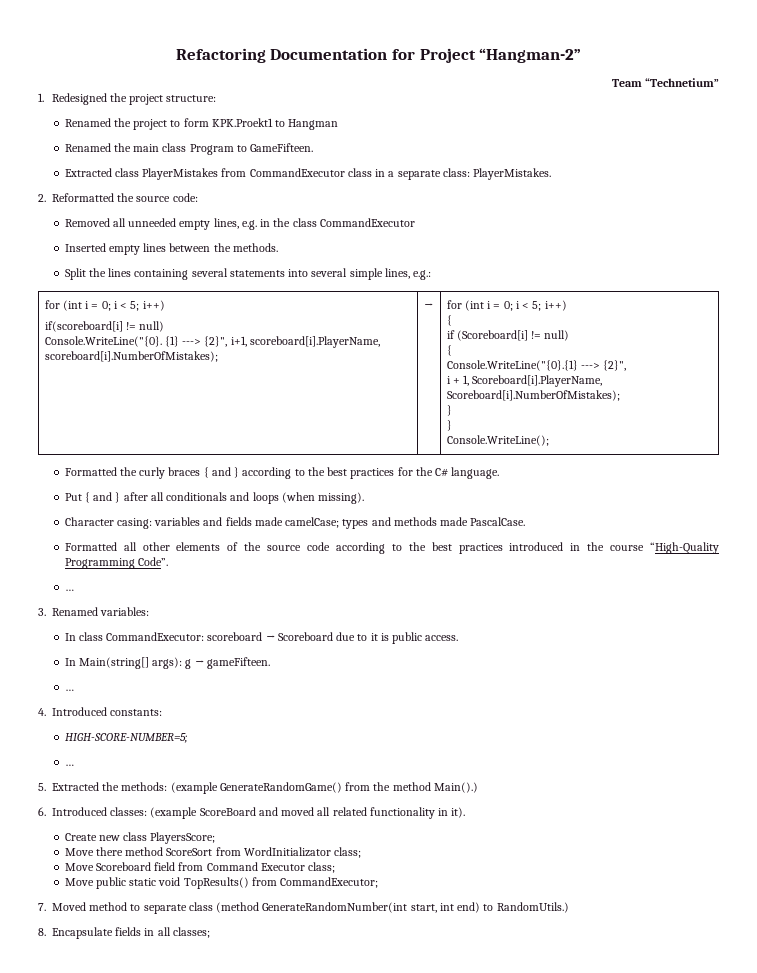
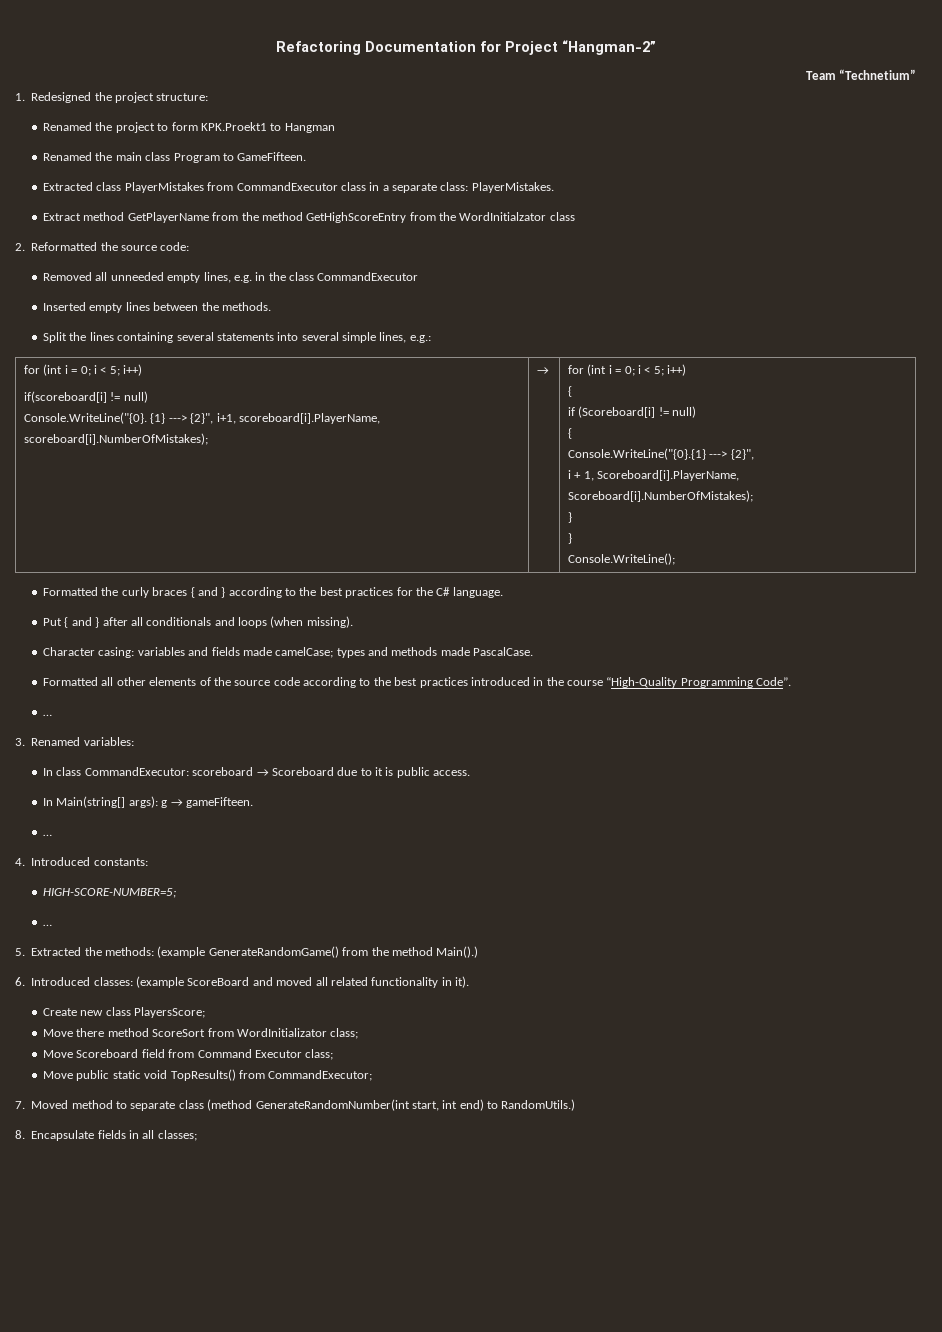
(552, 174) none -> [43,212,575,223] // Extract method GetPlayerName from the method GetHighScoreEntry from the WordInitialzator class

